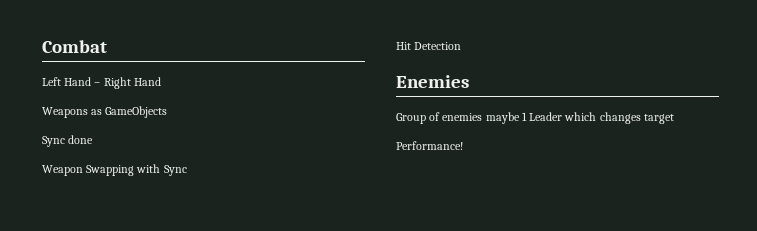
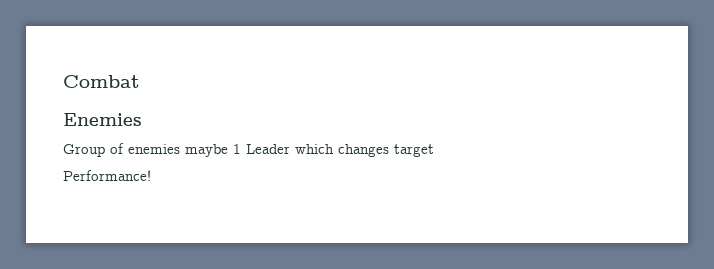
[42,77,161,89] [42,106,168,118] [42,135,94,147] [42,164,187,176] [396,42,462,50] // Left Hand – Right Hand // Weapons as GameObjects // Sync done // Weapon Swapping with Sync // Hit Detection -> (140, 81) none

